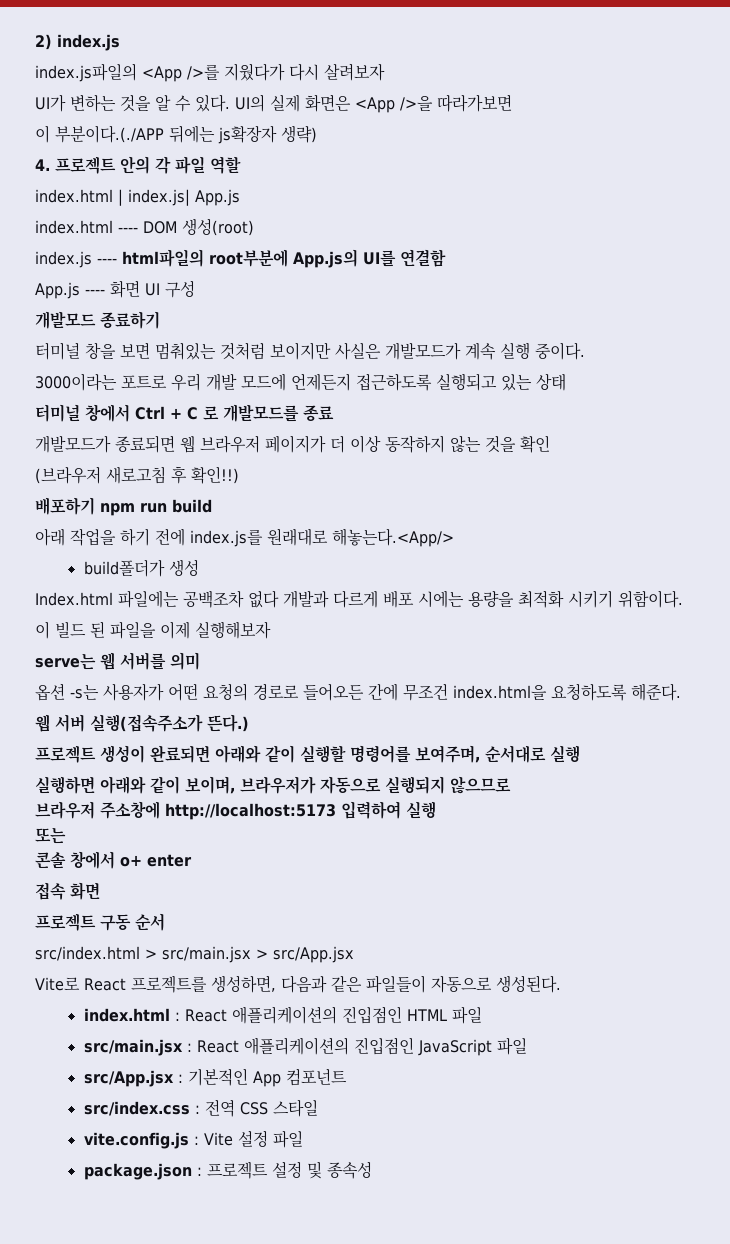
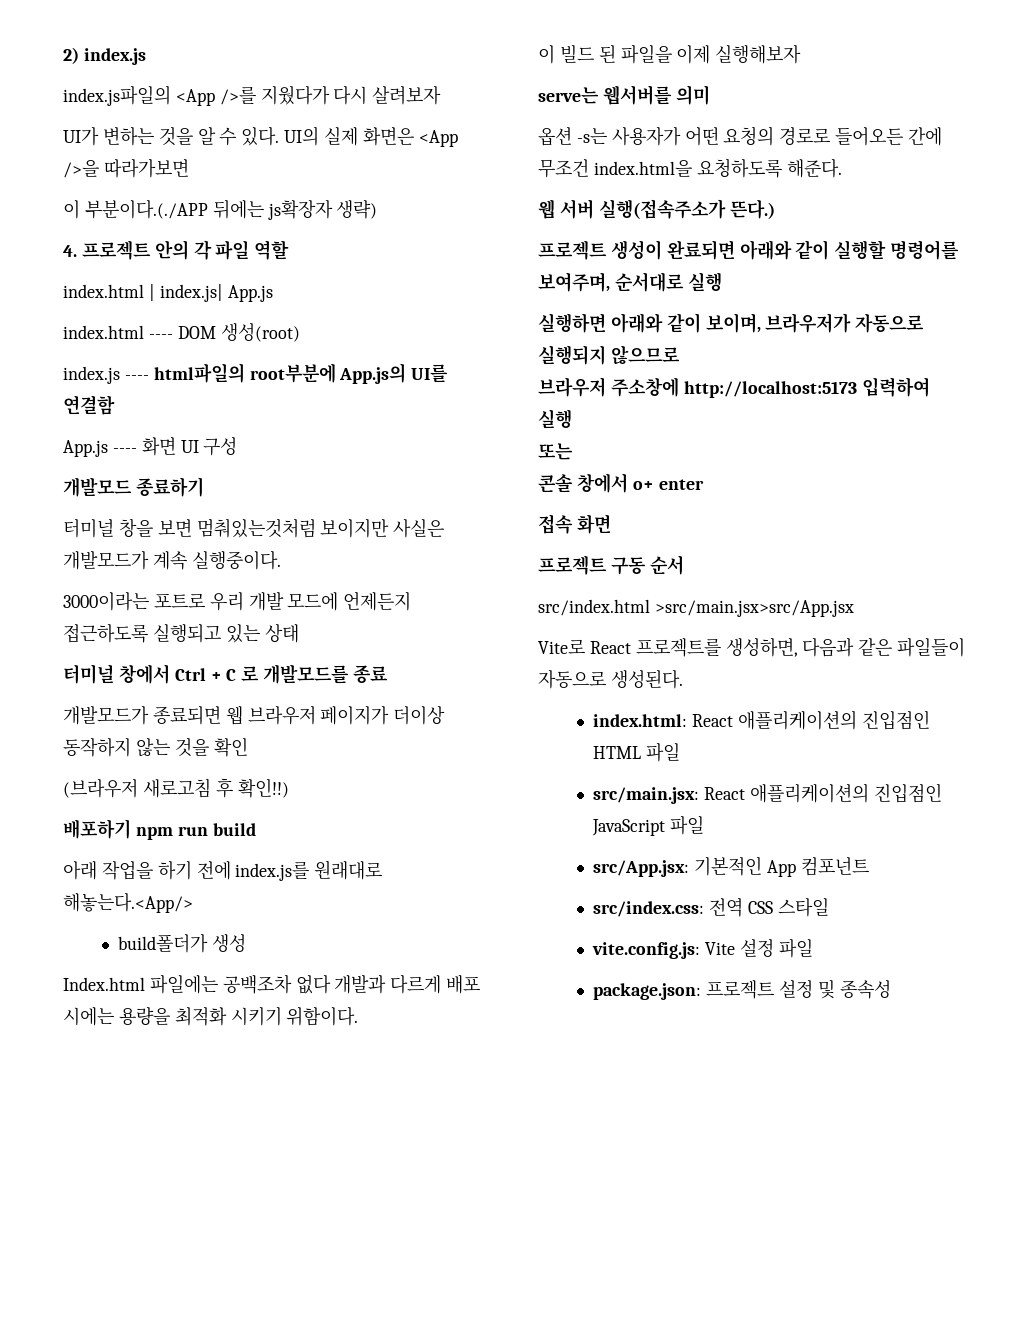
[155,342,265,360] 멈춰있는 것처럼 -> [196,518,316,538] 멈춰있는것처럼
[500,342,585,360] 실행 중이다. -> [191,550,281,570] 실행중이다.
[330,435,381,453] 더 이상 -> [393,706,446,725] 더이상
[100,652,166,670] 웹 서버를 -> [602,85,672,105] 웹서버를
[145,946,354,963] > src/main.jsx > src/App.jsx -> [654,600,854,617] >src/main.jsx>src/App.jsx
[83,1008,180,1022] index.html : -> [593,714,688,727] index.html:
[83,1039,192,1056] src/main.jsx : -> [593,787,700,804] src/main.jsx:
[83,1070,183,1087] src/App.jsx : -> [593,860,690,877] src/App.jsx:
[83,1101,200,1116] src/index.css : -> [593,901,705,917] src/index.css:
[83,1132,199,1149] vite.config.js : -> [592,942,701,959] vite.config.js:
[83,1163,202,1180] package.json : -> [593,983,702,1000] package.json:

